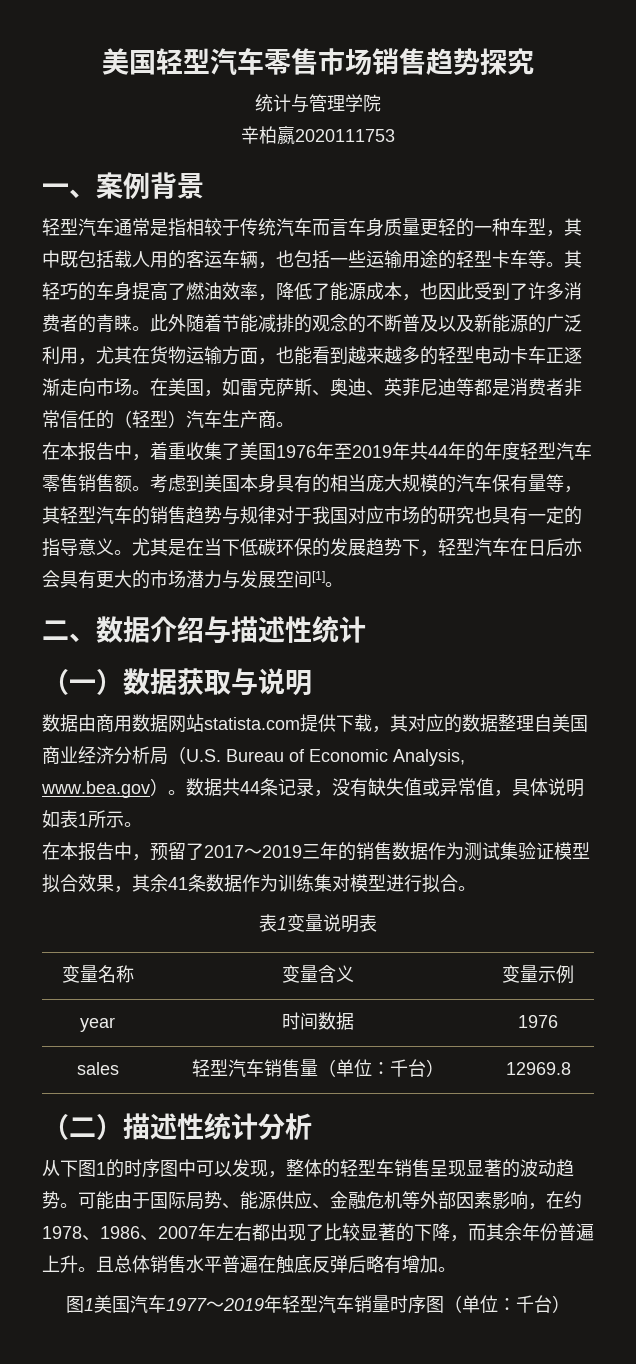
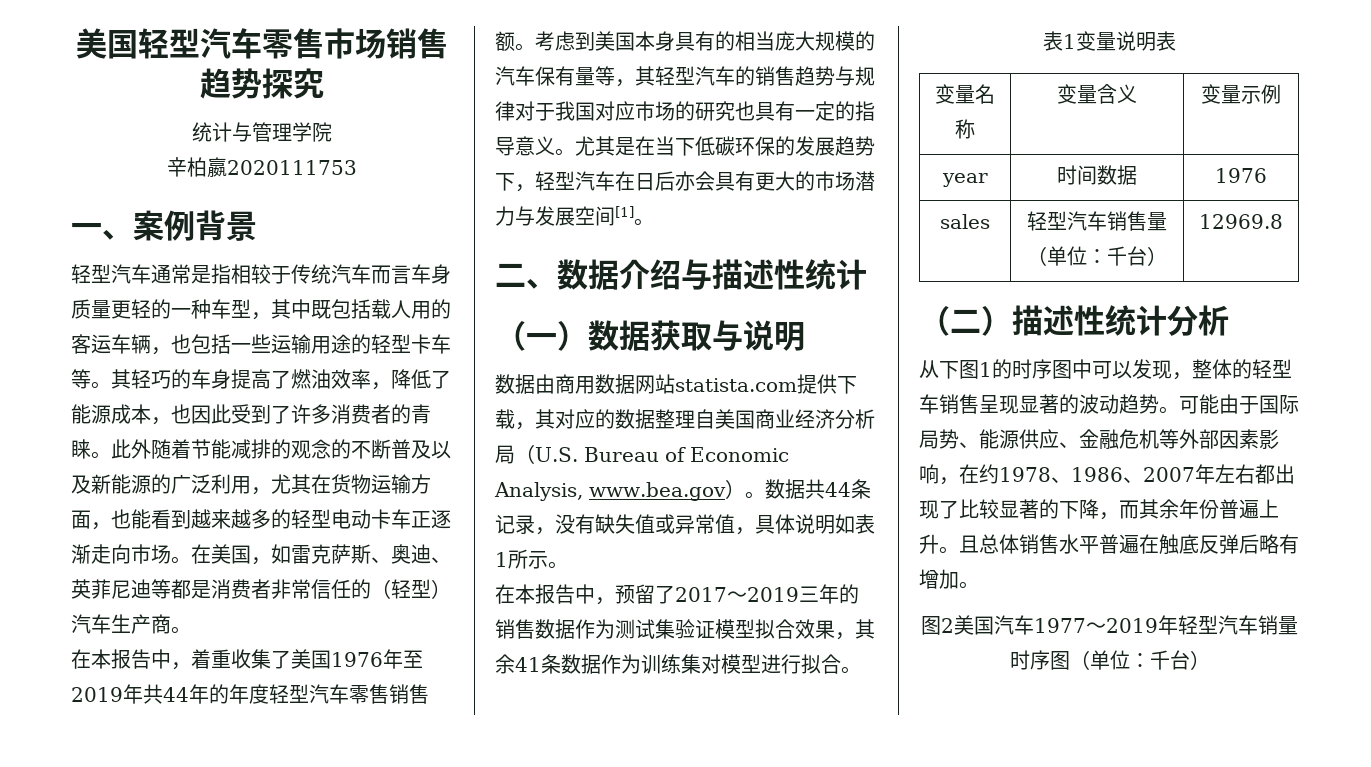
[84,1298,94,1311] 1 -> [941,618,954,633] 2

